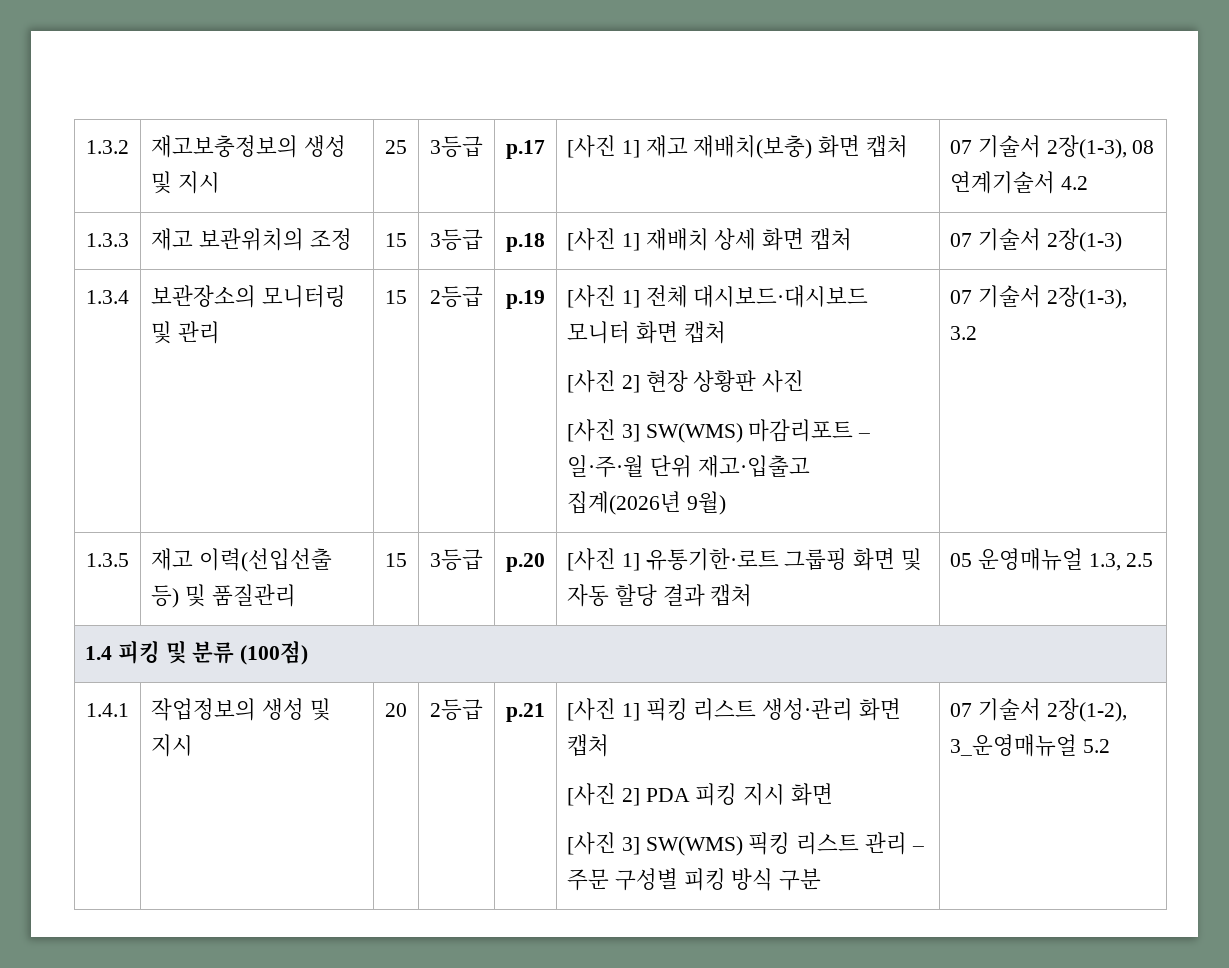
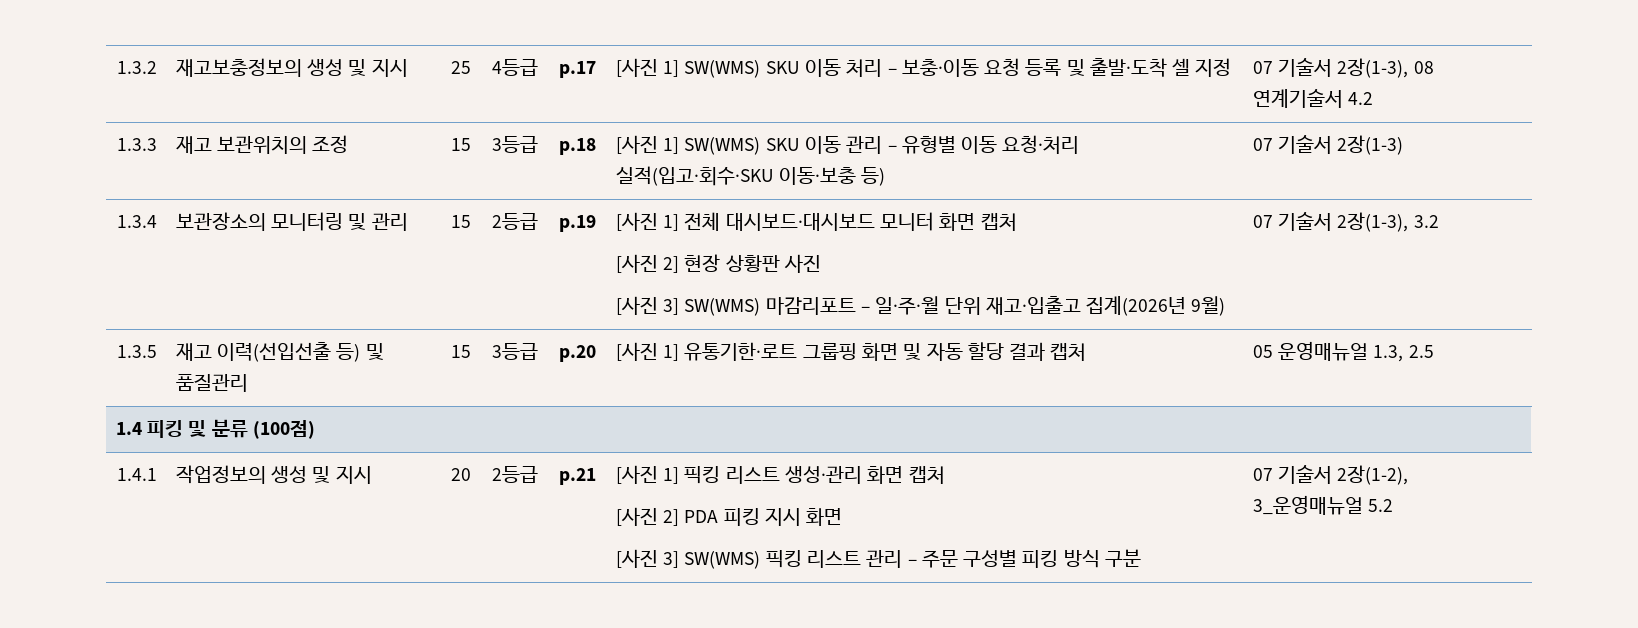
[430,136,483,158] 3등급 -> [492,59,538,76] 4등급
[645,135,909,159] 재고 재배치(보충) 화면 캡처 -> [684,58,1232,78] SW(WMS) SKU 이동 처리 – 보충·이동 요청 등록 및 출발·도착 셀 지정
[645,228,853,251] 재배치 상세 화면 캡처 -> [684,135,1080,155] [615,166,886,186] SW(WMS) SKU 이동 관리 – 유형별 이동 요청·처리 실적(입고·회수·SKU 이동·보충 등)

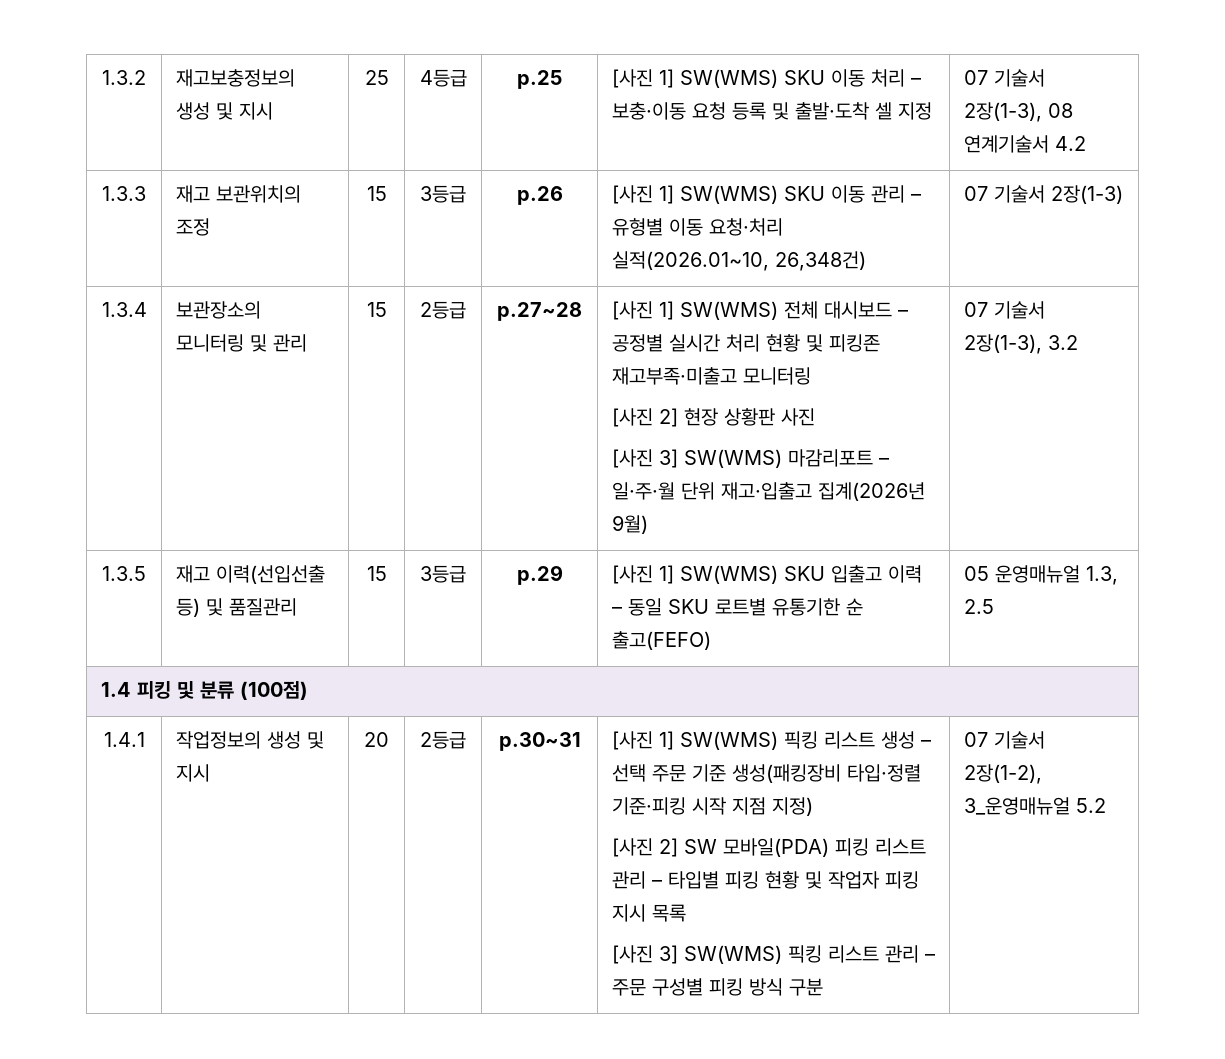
[559,61,596,78] p.17 -> [517,70,562,89] p.25
[559,138,596,155] p.18 -> [516,186,563,205] p.26
[615,166,886,186] 실적(입고·회수·SKU 이동·보충 등) -> [611,251,866,271] 실적(2026.01~10, 26,348건)
[559,215,596,232] [615,212,1017,231] p.19 | [사진 1] 전체 대시보드·대시보드 모니터 화면 캡처 -> [497,302,582,321] [611,301,908,320] [611,334,880,352] [611,367,811,385] p.27~28 | [사진 1] SW(WMS) 전체 대시보드 – 공정별 실시간 처리 현황 및 피킹존 재고부족·미출고 모니터링
[559,345,596,362] [615,342,1087,361] p.20 | [사진 1] 유통기한·로트 그룹핑 화면 및 자동 할당 결과 캡처 -> [516,565,563,585] [611,565,922,584] [611,598,863,616] [611,631,711,650] p.29 | [사진 1] SW(WMS) SKU 입출고 이력 – 동일 SKU 로트별 유통기한 순 출고(FEFO)
[559,468,596,485] [615,465,945,484] [615,507,719,526] p.21 | [사진 1] 픽킹 리스트 생성·관리 화면 캡처 // [사진 2] PDA -> [498,732,581,751] [611,731,931,750] [611,764,921,783] [611,797,813,816] [611,838,926,857] [611,871,880,889] p.30~31 | [사진 1] SW(WMS) 픽킹 리스트 생성 – 선택 주문 기준 생성(패킹장비 타입·정렬 기준·피킹 시작 지점 지정) // [사진 2] SW 모바일(PDA) 피킹 리스트 관리 – 타입별 피킹 현황 및 작업자
[806,508,843,526] 화면 -> [651,904,686,922] 목록

